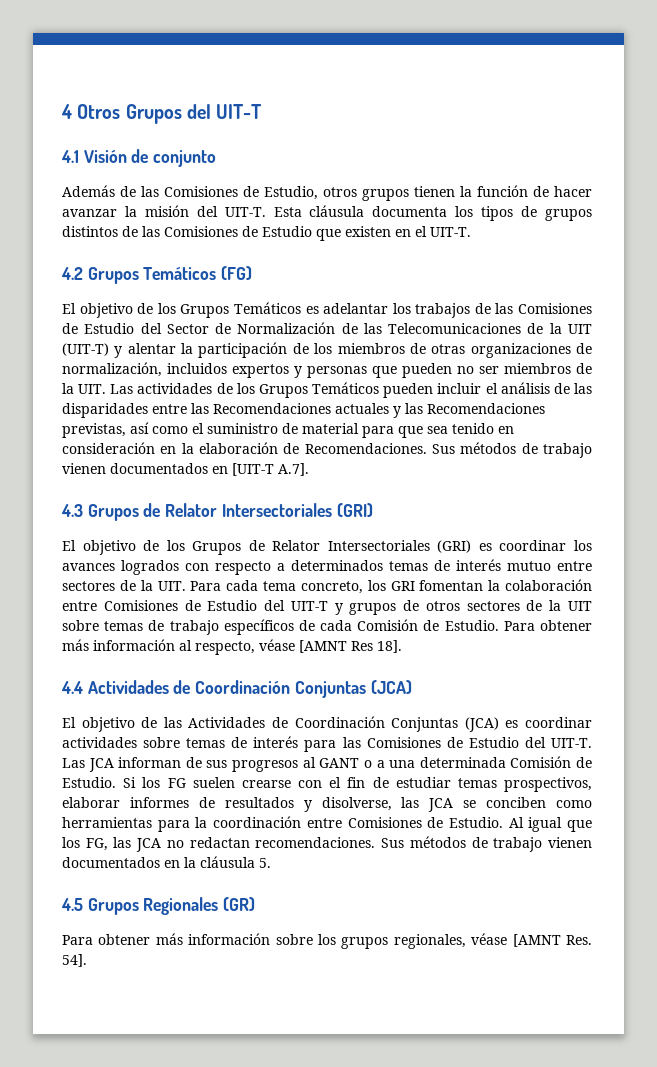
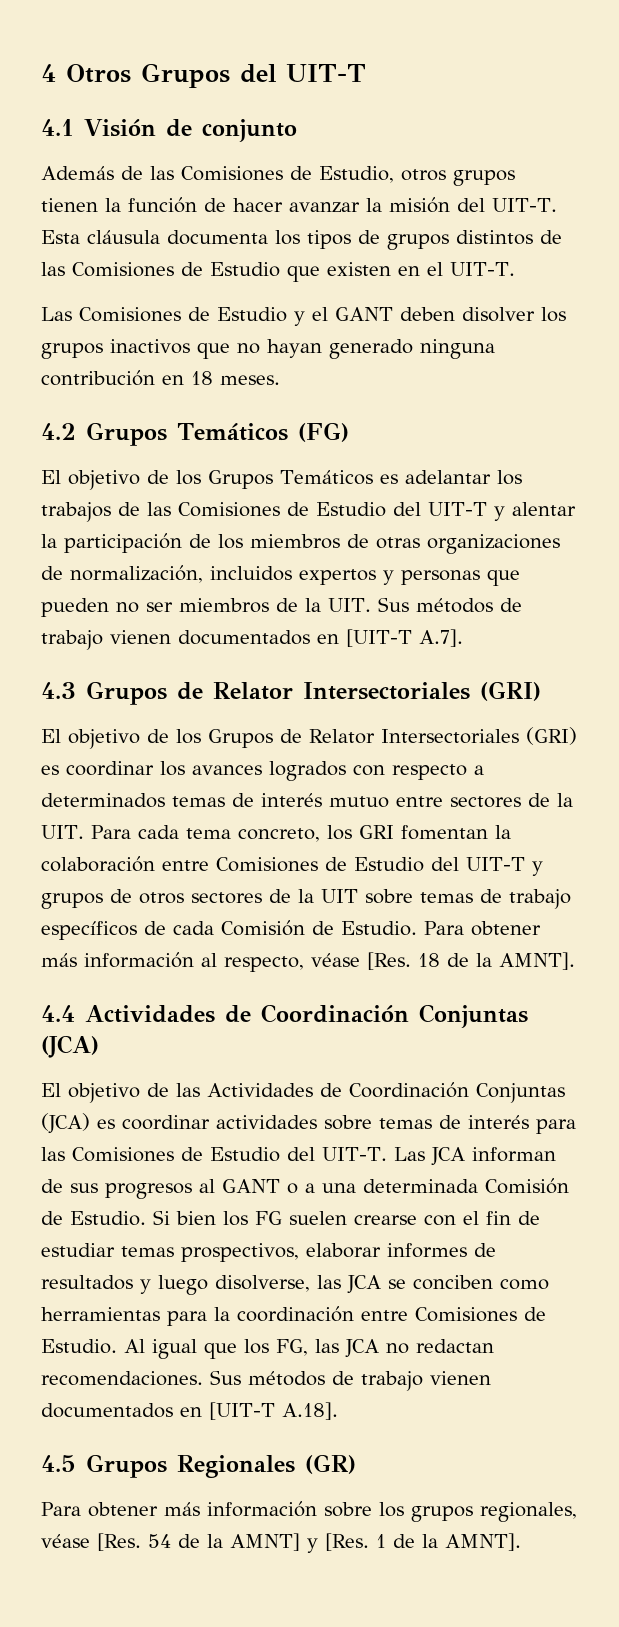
(471, 232) none -> [41,307,566,326] [41,339,495,359] [41,370,280,386] // Las Comisiones de Estudio y el GANT deben disolver los grupos inactivos que no hayan generado ninguna contribución en 18 meses.
[166,322,592,334] [62,343,109,356] Sector de Normalización de las Telecomunicaciones de la UIT (UIT-T) -> [428,502,487,516] UIT-T
[110,382,592,398] [62,403,545,418] [62,422,514,438] [62,442,427,454] Las actividades de los Grupos Temáticos pueden incluir el análisis de las disparidades entre las Recomendaciones actuales y las Recomendaciones previstas, así como el suministro de material para que sea tenido en consideración en la elaboración de Recomendaciones. -> (371, 605) none
[299,640,402,653] [AMNT Res 18]. -> [367,952,575,970] [Res. 18 de la AMNT].
(137, 782) none -> [176,1211,216,1225] bien
(312, 806) none -> [158,1275,208,1295] luego
[184,856,271,868] la cláusula 5. -> [209,1402,338,1420] [UIT-T A.18].
[512,934,592,947] [62,954,87,967] [AMNT Res. 54]. -> [97,1533,521,1553] [Res. 54 de la AMNT] y [Res. 1 de la AMNT].

